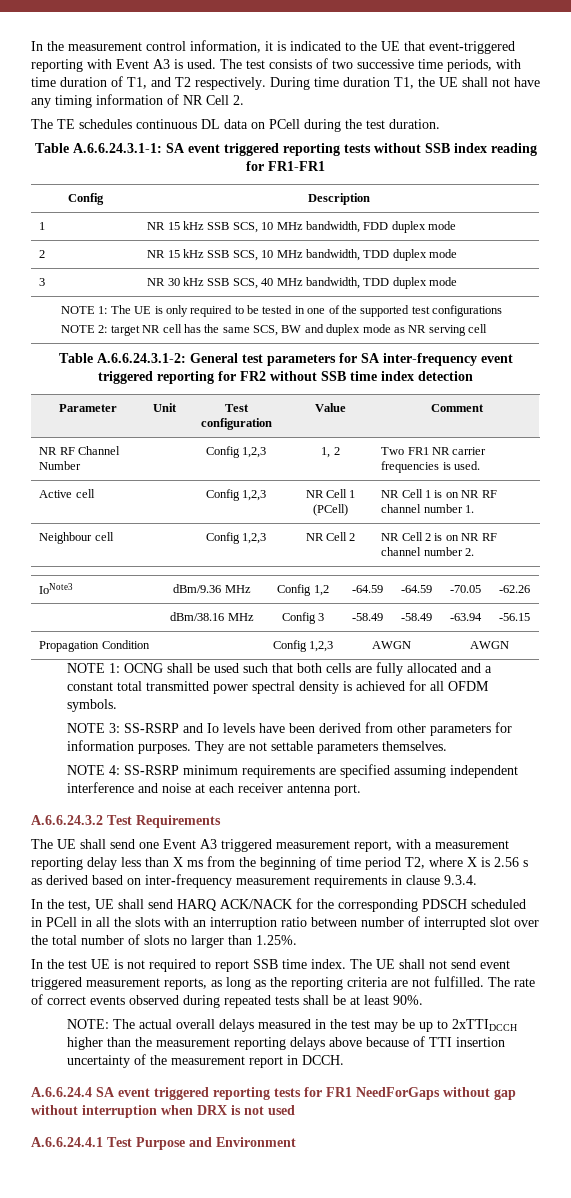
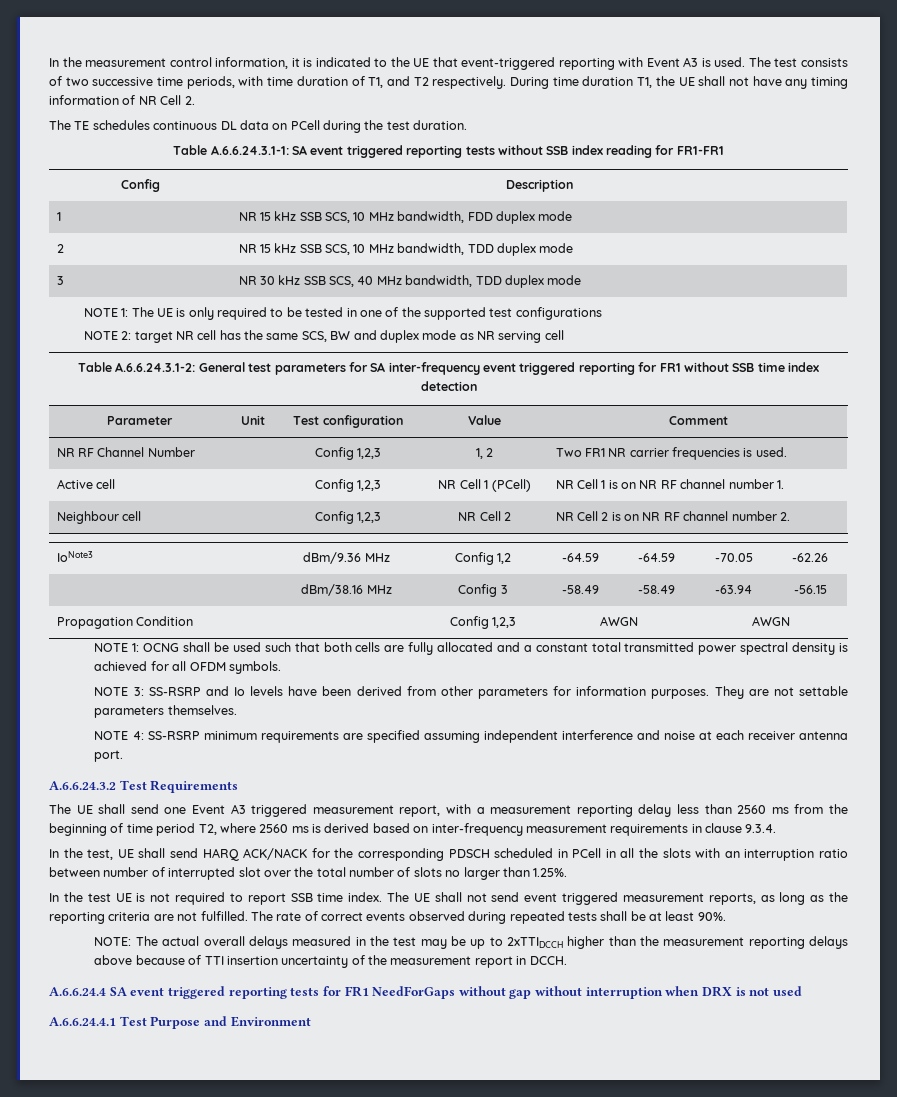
[240,371,266,381] FR2 -> [659,363,681,372] FR1
[173,857,183,867] X -> [737,805,767,814] 2560
[467,857,528,867] [31,878,42,885] X is 2.56 s as -> [259,824,321,833] 2560 ms is

